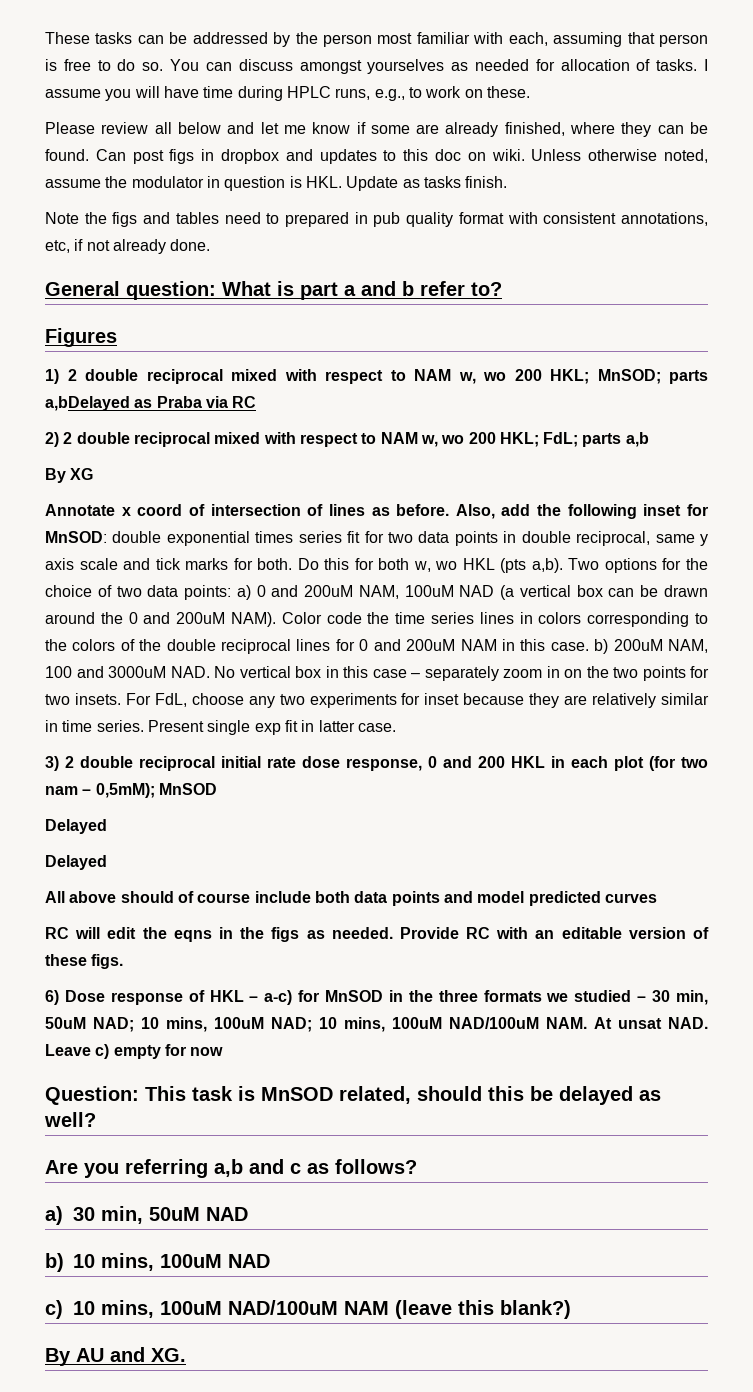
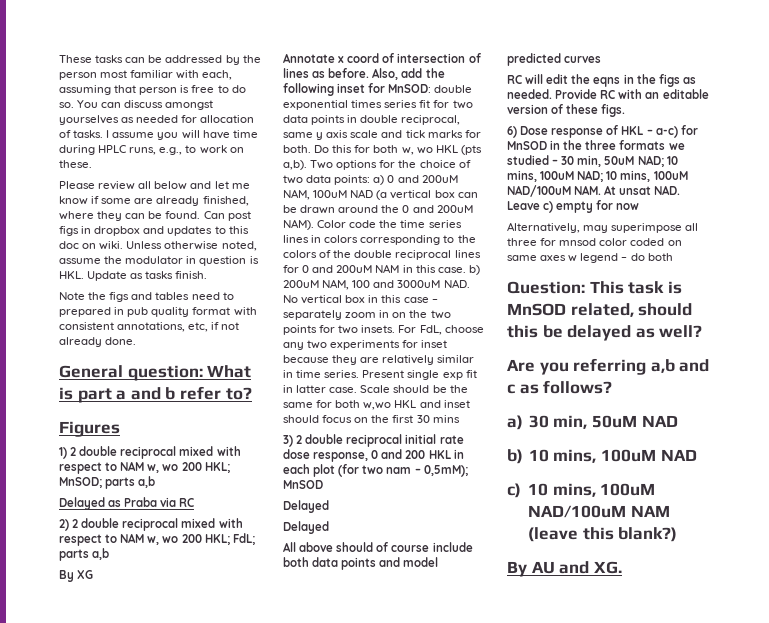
[45,396,130,411] a,bDelayed -> [138,476,156,488] [59,497,105,510] a,b // Delayed
(396, 727) none -> [360,385,468,393] [283,400,470,410] [283,415,460,423] Scale should be the same for both w,wo HKL and inset should focus on the first 30 mins
(224, 1051) none -> [507,222,699,233] [507,238,682,246] [507,253,673,263] // Alternatively, may superimpose all three for mnsod color coded on same axes w legend – do both

